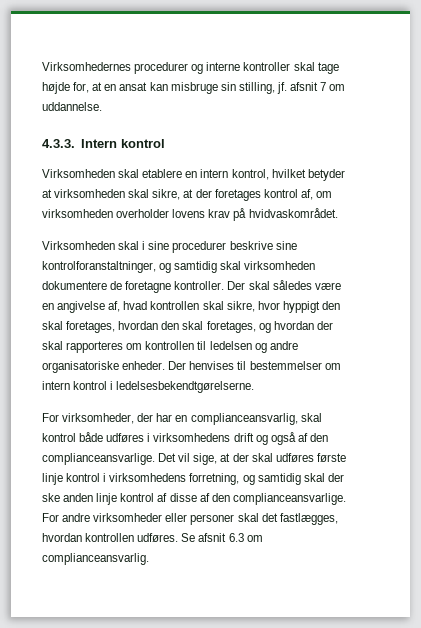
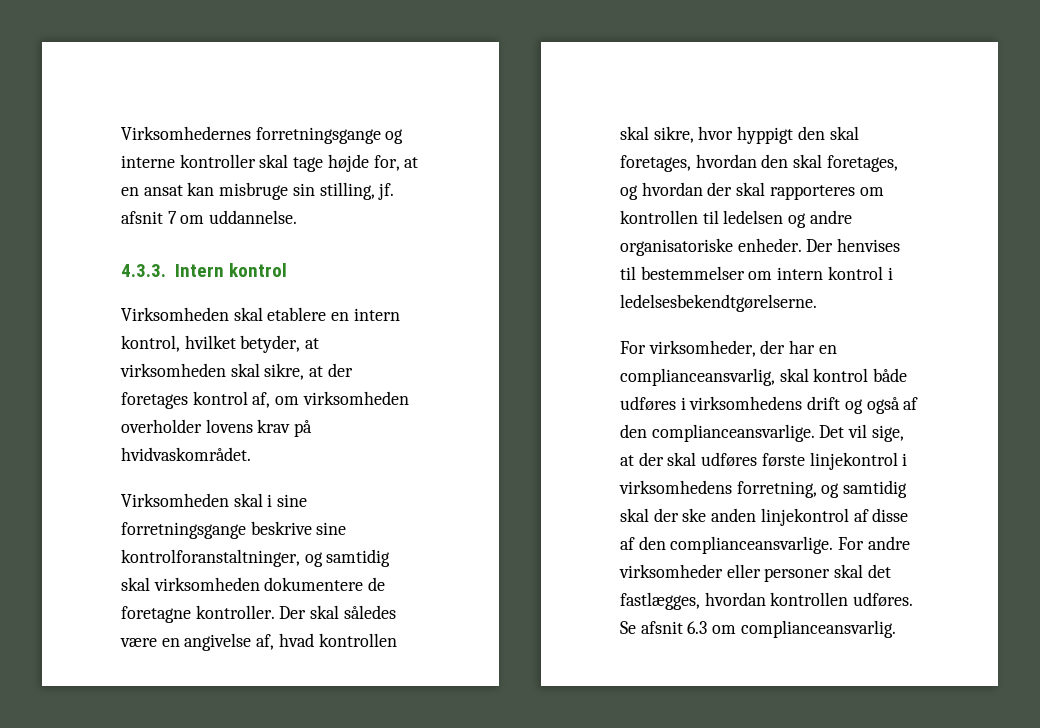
[134,62,189,74] procedurer -> [255,127,381,144] forretningsgange
[307,169,345,181] betyder -> [240,335,301,353] betyder,
[172,241,227,253] procedurer -> [121,522,246,539] forretningsgange
[42,473,101,485] linje kontrol -> [809,452,898,470] linjekontrol
[96,493,155,505] linje kontrol -> [760,508,849,526] linjekontrol

